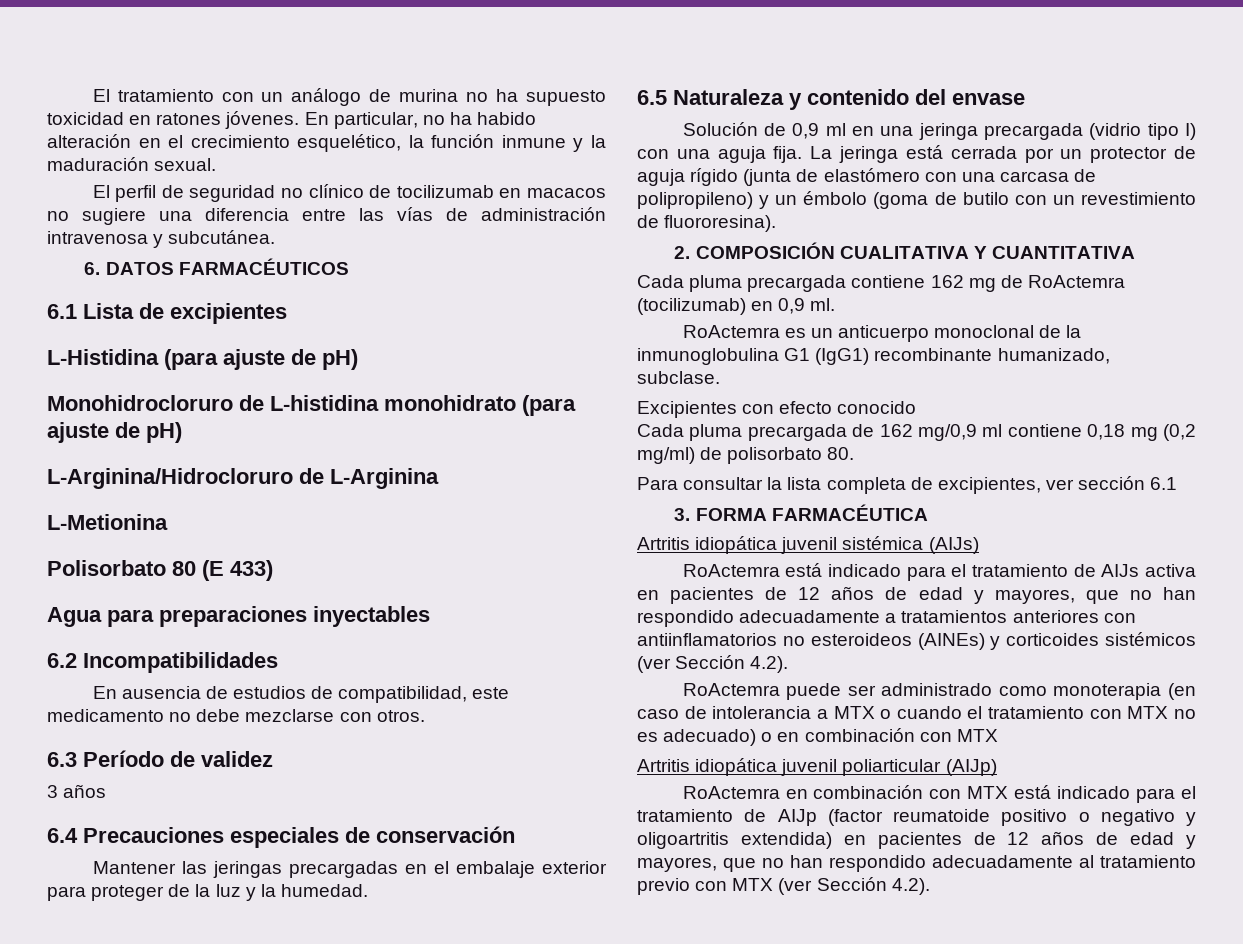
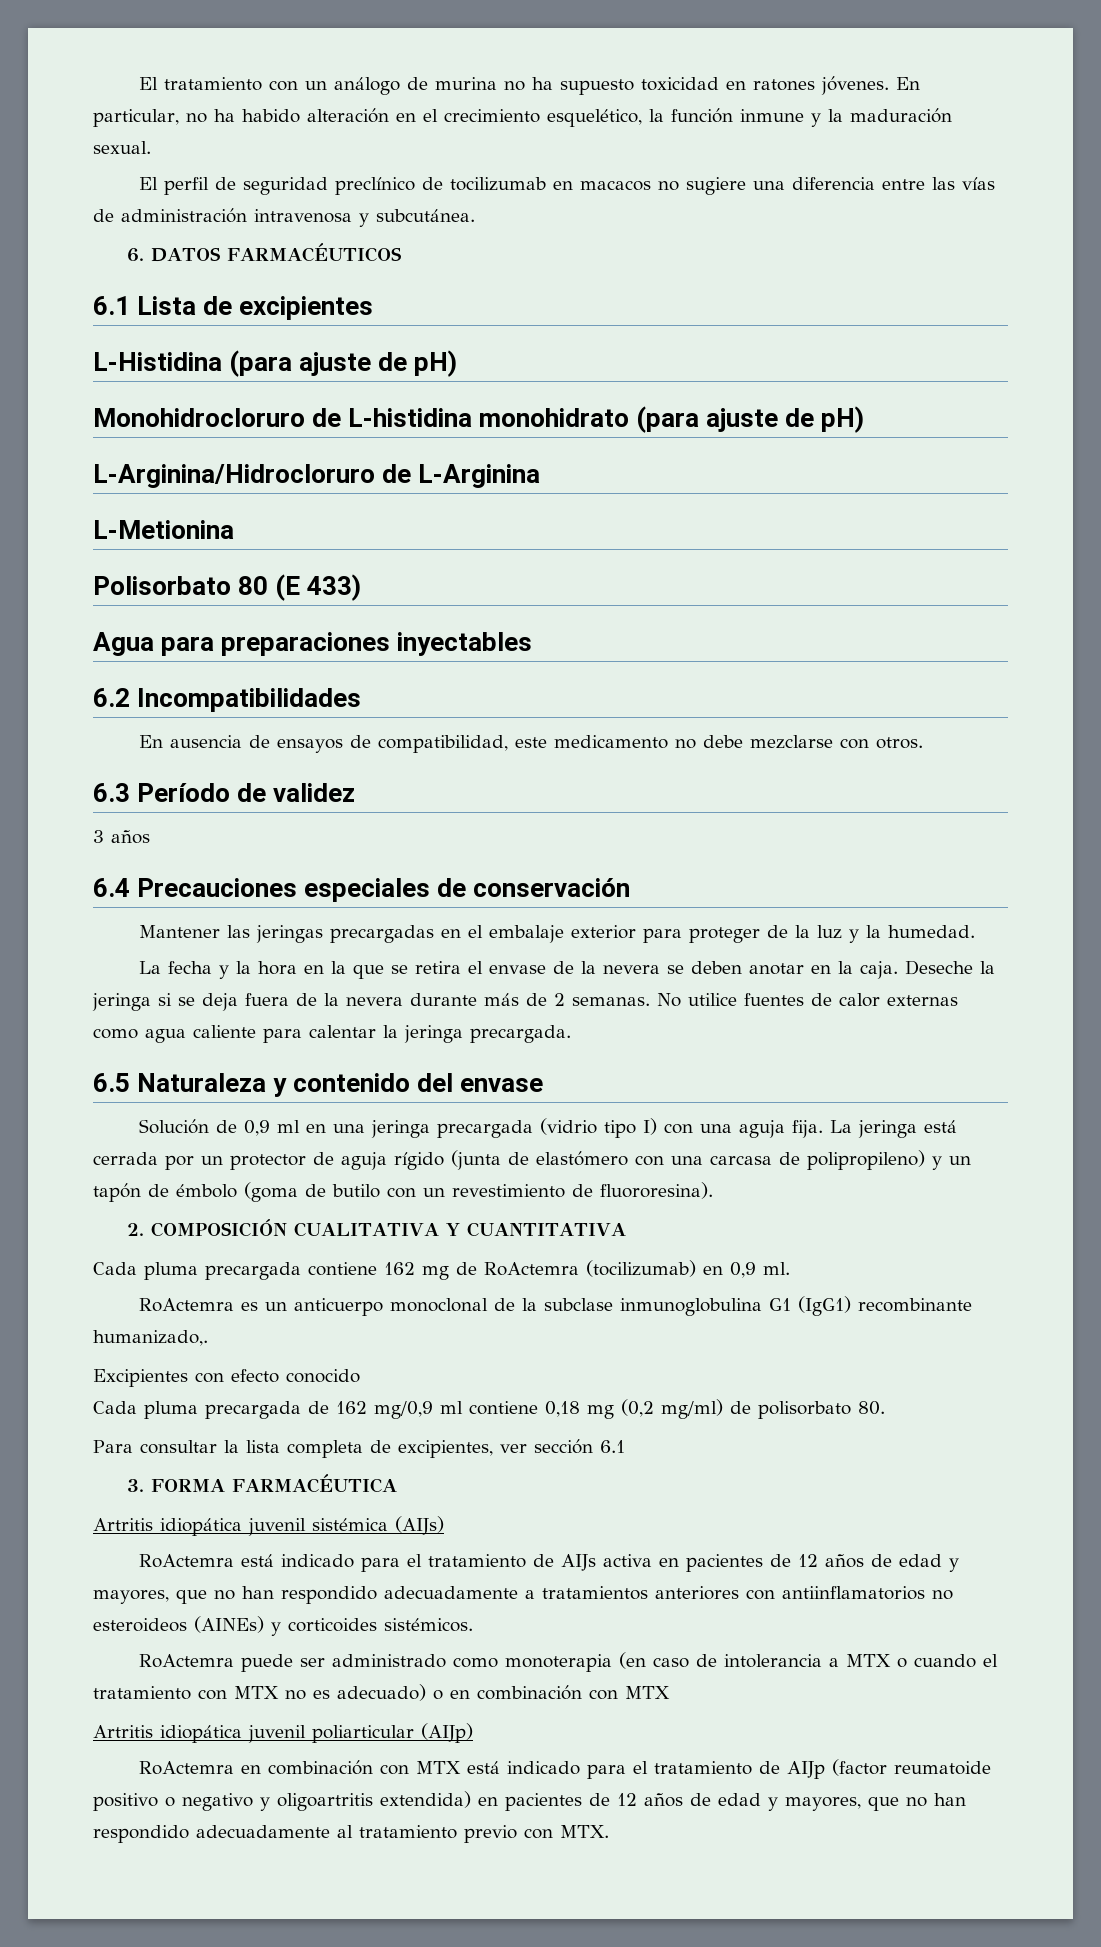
[281,184,364,198] no clínico -> [334,177,415,195] preclínico
[233,686,307,699] estudios -> [276,739,343,753] ensayos
(368, 890) none -> [138,960,995,979] [92,993,958,1011] [93,1025,571,1043] // La fecha y la hora en la que se retira el envase de la nevera se deben anotar en la caja. Deseche la jeringa si se deja fuera de la nevera durante más de 2 semanas. No utilice fuentes de calor externas como agua caliente para calentar la jeringa precargada.
(798, 200) none -> [93,1183,169,1202] tapón de
(1082, 331) none -> [543,1298,613,1311] subclase
[997,348,1110,364] [637,371,720,384] humanizado, subclase. -> [93,1330,208,1346] humanizado,.
[1105,632,1196,646] [637,655,789,673] sistémicos (ver Sección 4.2). -> [384,1618,473,1632] sistémicos.
[732,877,930,895] MTX (ver Sección 4.2). -> [560,1825,609,1838] MTX.

